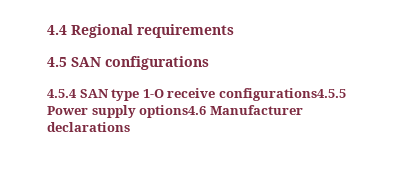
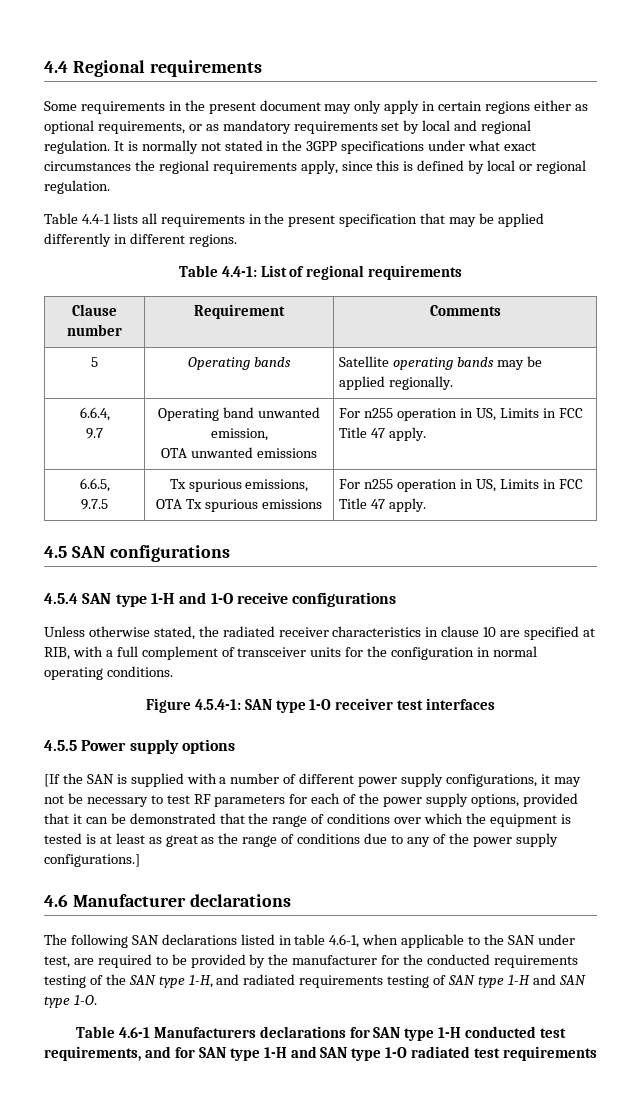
(234, 31) none -> [44,100,588,114] [44,120,532,134] [44,140,536,154] [44,160,586,174] [44,180,110,194] [44,213,544,227] [44,233,237,247] [178,265,463,280] [72,304,117,316] [67,324,122,336] [194,304,285,319] [429,305,501,316] [91,357,98,367] [188,357,291,370] [339,356,543,370] [339,376,454,390] [79,407,110,421] [86,428,103,439] [158,407,320,421] [210,428,268,441] [161,447,317,458] [339,408,583,421] [339,427,427,441] [79,478,110,492] [81,499,108,510] [169,479,309,492] [156,499,322,512] [339,479,583,492] [339,498,427,512] // Some requirements in the present document may only apply in certain regions either as optional requirements, or as mandatory requirements set by local and regional regulation. It is normally not stated in the 3GPP specifications under what exact circumstances the regional requirements apply, since this is defined by local or regional regulation. // Table 4.4-1 lists all requirements in the present specification that may be applied differently in different regions. // Table 4.4-1: List of regional requirements // Clause number | Requirement | Comments // 5 | Operating bands | Satellite operating bands may be applied regionally. // 6.6.4, // 9.7 | Operating band unwanted emission, // OTA unwanted emissions | For n255 operation in US, Limits in FCC Title 47 apply. // 6.6.5, // 9.7.5 | Tx spurious emissions, // OTA Tx spurious emissions | For n255 operation in US, Limits in FCC Title 47 apply.
[142,88,346,101] [47,105,303,118] [47,122,130,132] 1-O receive configurations4.5.5 Power supply options4.6 Manufacturer declarations -> [150,592,397,607] [44,626,595,640] [44,646,537,660] [44,666,173,680] [145,698,496,713] [44,739,235,754] [44,773,581,787] [44,793,578,807] [44,813,571,827] [44,833,558,847] [44,854,140,867] [44,894,291,907] [44,934,575,948] [44,954,578,968] [44,974,586,988] [44,995,97,1008] [75,1026,567,1041] [44,1046,597,1061] 1-H and 1-O receive configurations // Unless otherwise stated, the radiated receiver characteristics in clause 10 are specified at RIB, with a full complement of transceiver units for the configuration in normal operating conditions. // Figure 4.5.4-1: SAN type 1-O receiver test interfaces // 4.5.5 Power supply options // [If the SAN is supplied with a number of different power supply configurations, it may not be necessary to test RF parameters for each of the power supply options, provided that it can be demonstrated that the range of conditions over which the equipment is tested is at least as great as the range of conditions due to any of the power supply configurations.] // 4.6 Manufacturer declarations // The following SAN declarations listed in table 4.6-1, when applicable to the SAN under test, are required to be provided by the manufacturer for the conducted requirements testing of the SAN type 1-H, and radiated requirements testing of SAN type 1-H and SAN type 1-O. // Table 4.6-1 Manufacturers declarations for SAN type 1-H conducted test requirements, and for SAN type 1-H and SAN type 1-O radiated test requirements

